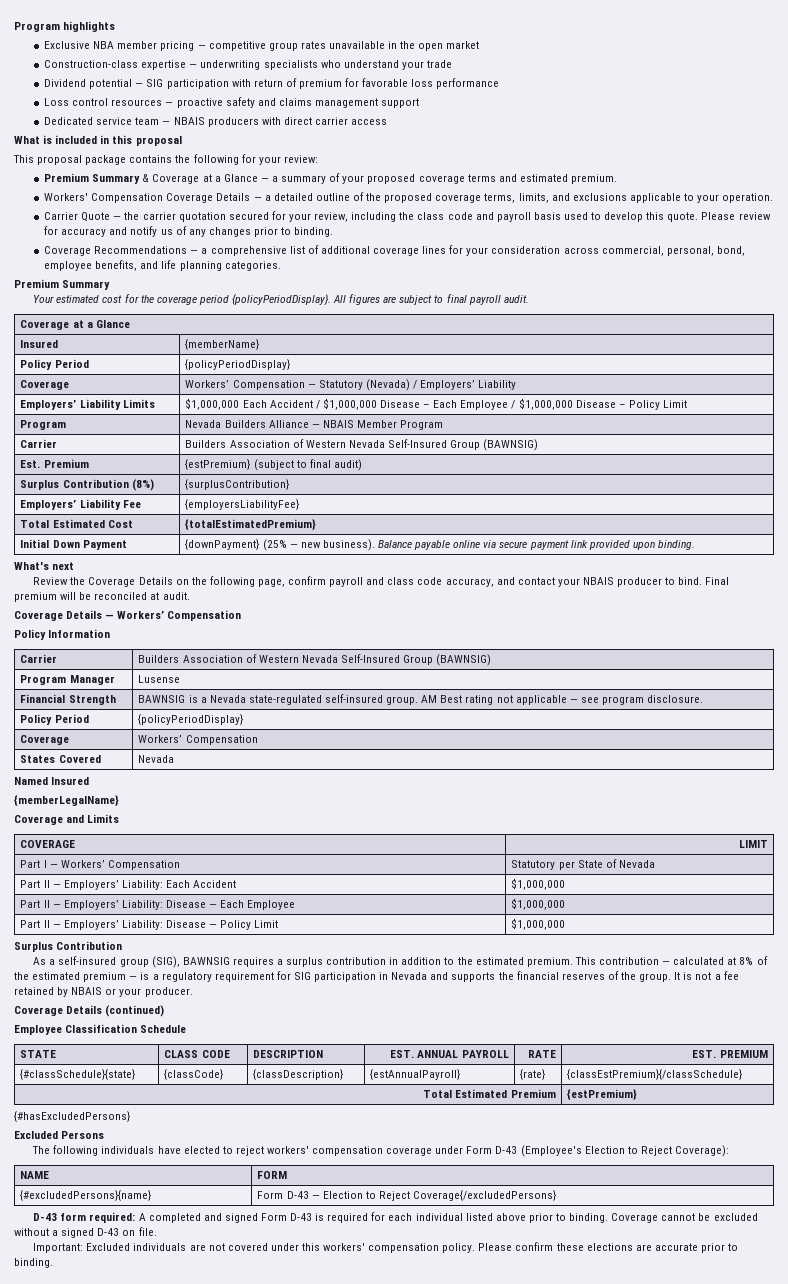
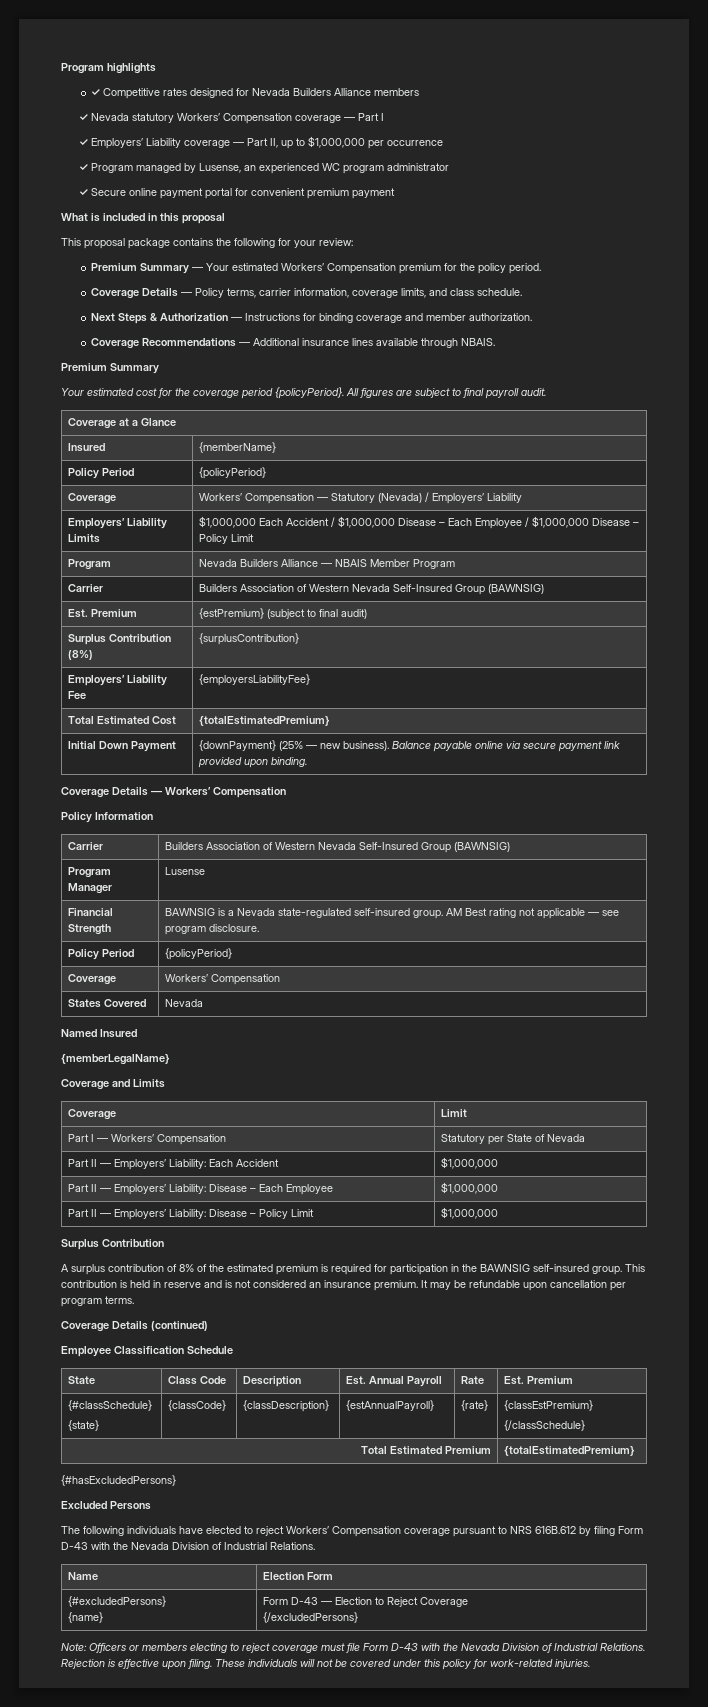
[44,41,480,51] [44,60,453,70] [44,78,500,89] [44,97,420,108] [44,117,388,127] Exclusive NBA member pricing — competitive group rates unavailable in the open market // Construction-class expertise — underwriting specialists who understand your trade // Dividend potential — SIG participation with return of premium for favorable loss performance // Loss control resources — proactive safety and claims management support // Dedicated service team — NBAIS producers with direct carrier access -> [91,88,420,99] [78,113,384,124] [78,136,443,149] [78,163,449,174] [78,188,395,199] ✓ Competitive rates designed for Nevada Builders Alliance members // ✓ Nevada statutory Workers’ Compensation coverage — Part I // ✓ Employers’ Liability coverage — Part II, up to $1,000,000 per occurrence // ✓ Program managed by Lusense, an experienced WC program administrator // ✓ Secure online payment portal for convenient premium payment
[142,173,617,184] [44,192,774,203] [44,211,771,222] [44,226,334,237] [44,245,745,256] [44,260,281,271] & Coverage at a Glance — a summary of your proposed coverage terms and estimated premium. // Workers' Compensation Coverage Details — a detailed outline of the proposed coverage terms, limits, and exclusions applicable to your operation. // Carrier Quote — the carrier quotation secured for your review, including the class code and payroll basis used to develop this quote. Please review for accuracy and notify us of any changes prior to binding. // Coverage Recommendations — a comprehensive list of additional coverage lines for your consideration across commercial, personal, bond, employee benefits, and life planning categories. -> [192,263,542,274] [91,288,523,299] [91,313,533,324] [91,338,496,349] — Your estimated Workers’ Compensation premium for the policy period. // Coverage Details — Policy terms, carrier information, coverage limits, and class schedule. // Next Steps & Authorization — Instructions for binding coverage and member authorization. // Coverage Recommendations — Additional insurance lines available through NBAIS.
[231,294,331,305] {policyPeriodDisplay}. -> [275,387,344,399] {policyPeriod}.
[185,359,291,370] {policyPeriodDisplay} -> [198,467,266,479] {policyPeriod}
[14,562,75,570] [33,576,730,587] [14,592,190,602] // What's next // Review the Coverage Details on the following page, confirm payroll and class code accuracy, and contact your NBAIS producer to bind. Final premium will be reconciled at audit. -> (307, 762) none
[138,714,244,725] {policyPeriodDisplay} -> [164,948,232,960] {policyPeriod}
[20,840,76,848] [738,840,768,848] COVERAGE | LIMIT -> [67,1109,116,1120] [440,1109,467,1117] Coverage | Limit
[209,904,218,908] — -> [249,1188,256,1192] –
[209,924,218,928] — -> [249,1213,256,1217] –
[33,956,737,968] As a self-insured group (SIG), BAWNSIG requires a surplus contribution in addition to the estimated premium. This contribution — calculated at -> [61,1264,177,1275] A surplus contribution of
[129,971,739,982] [14,987,193,997] — is a regulatory requirement for SIG participation in Nevada and supports the financial reserves of the group. It is not a fee retained by NBAIS or your producer. -> [321,1264,645,1275] [61,1280,626,1291] [61,1296,134,1307] is required for participation in the BAWNSIG self-insured group. This contribution is held in reserve and is not considered an insurance premium. It may be refundable upon cancellation per program terms.
[20,1050,57,1058] [164,1050,230,1058] [253,1050,324,1058] [390,1050,509,1058] [527,1050,556,1058] [692,1050,768,1058] [20,1069,136,1080] STATE | CLASS CODE | DESCRIPTION | EST. ANNUAL PAYROLL | RATE | EST. PREMIUM // {#classSchedule}{state} -> [67,1376,95,1384] [167,1376,226,1385] [242,1376,301,1387] [345,1376,442,1387] [460,1376,484,1384] [503,1376,573,1385] [67,1400,152,1411] [67,1420,99,1431] State | Class Code | Description | Est. Annual Payroll | Rate | Est. Premium // {#classSchedule} // {state}
[567,1069,743,1080] {classEstPremium}{/classSchedule} -> [503,1400,593,1411] [503,1420,585,1431] {classEstPremium} // {/classSchedule}
[567,1089,638,1100] {estPremium} -> [503,1445,635,1456] {totalEstimatedPremium}
[266,1145,729,1157] [20,1171,50,1179] [257,1171,288,1179] [20,1190,152,1201] workers' compensation coverage under Form D-43 (Employee's Election to Reject Coverage): // NAME | FORM // {#excludedPersons}{name} -> [286,1526,643,1537] [61,1542,315,1550] [67,1572,98,1580] [262,1572,333,1580] [67,1596,166,1607] [67,1612,103,1623] Workers’ Compensation coverage pursuant to NRS 616B.612 by filing Form D-43 with the Nevada Division of Industrial Relations. // Name | Election Form // {#excludedPersons} // {name}
[413,1190,557,1201] [33,1212,758,1223] [14,1227,157,1238] [33,1242,739,1253] [14,1258,53,1268] Coverage{/excludedPersons} // D-43 form required: A completed and signed Form D-43 is required for each individual listed above prior to binding. Coverage cannot be excluded without a signed D-43 on file. // Important: Excluded individuals are not covered under this workers' compensation policy. Please confirm these elections are accurate prior to binding. -> [419,1597,468,1607] [262,1612,358,1623] [61,1643,645,1653] [61,1659,590,1670] Coverage // {/excludedPersons} // Note: Officers or members electing to reject coverage must file Form D-43 with the Nevada Division of Industrial Relations. Rejection is effective upon filing. These individuals will not be covered under this policy for work-related injuries.

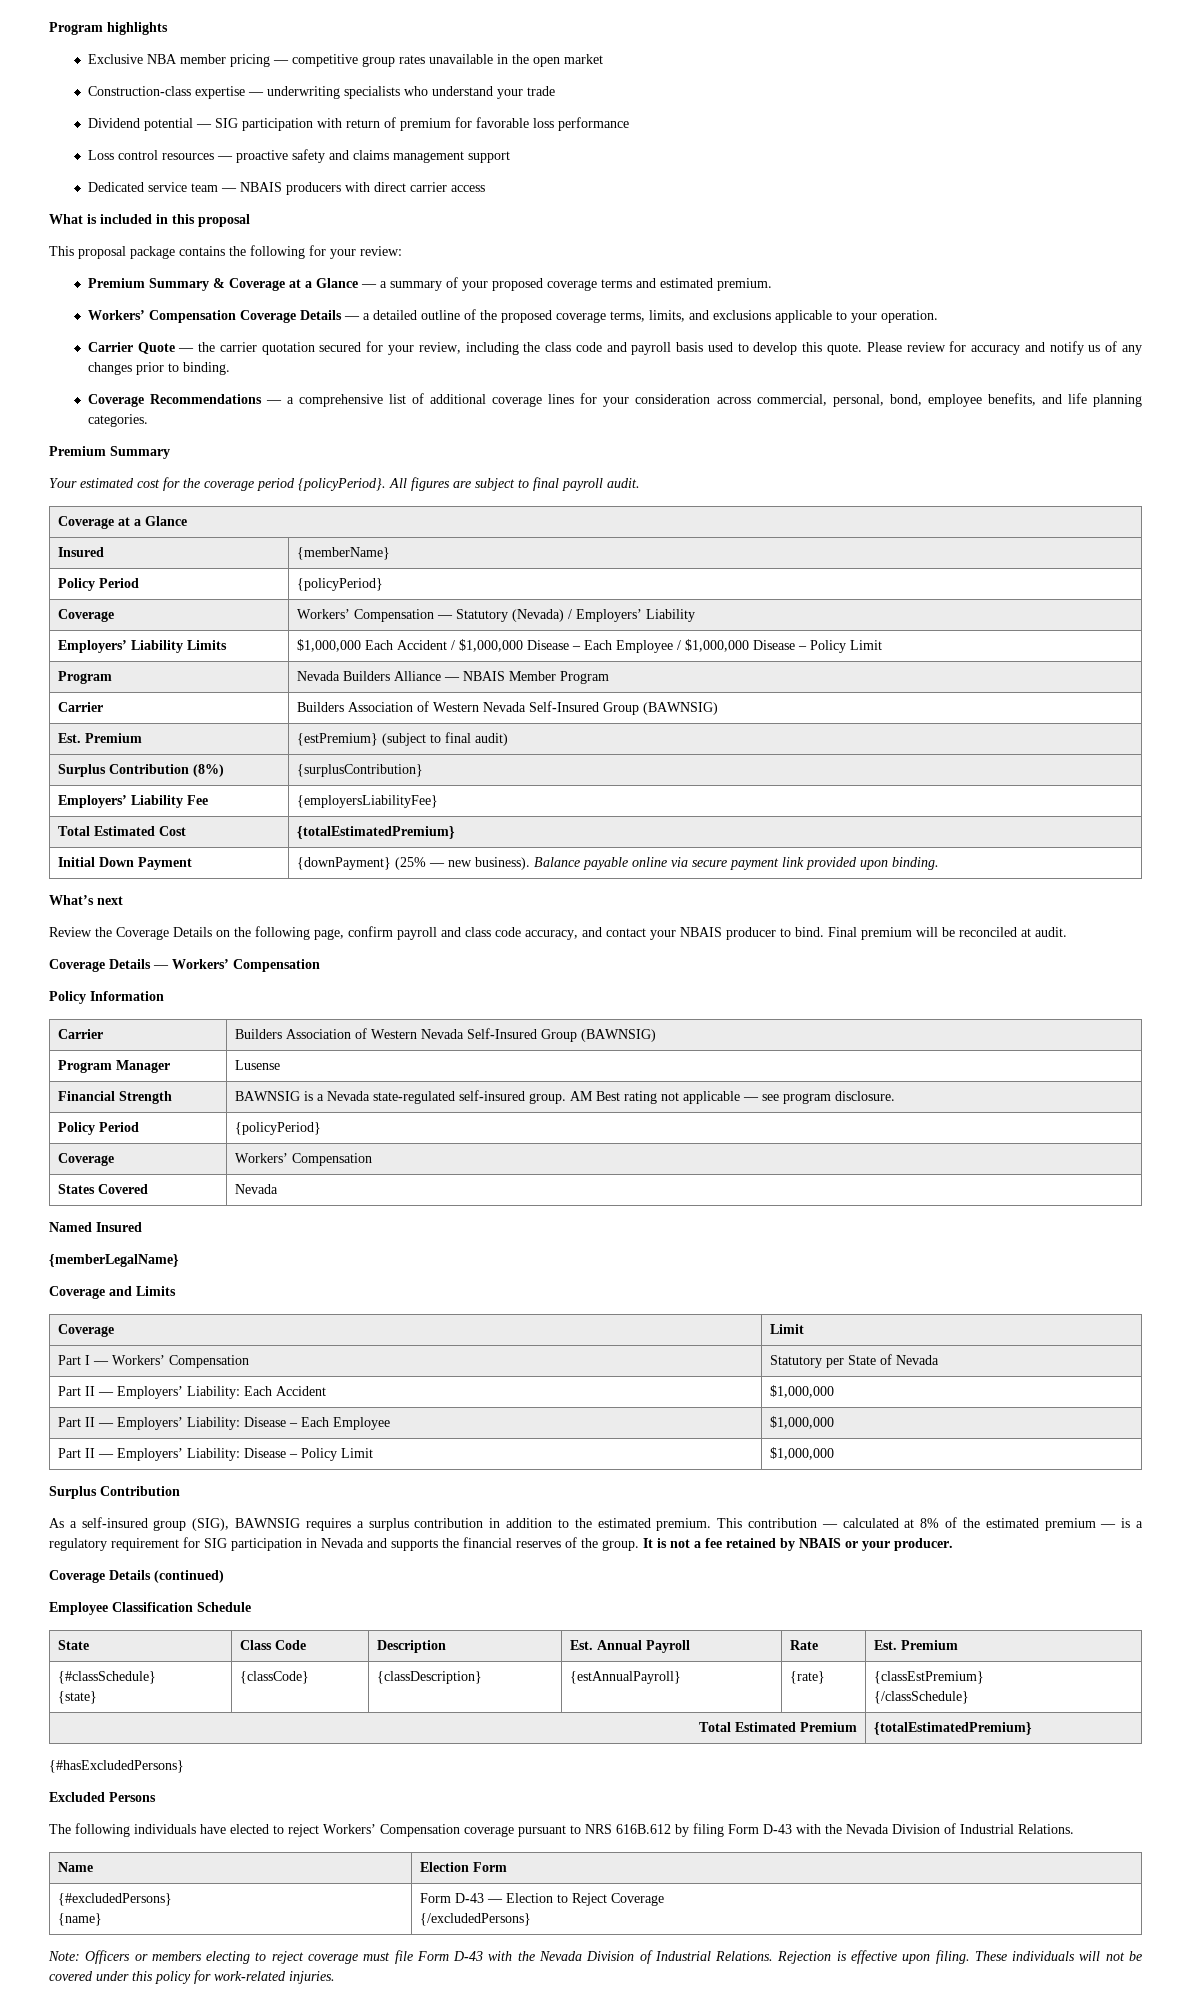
[91,88,420,99] [78,113,384,124] [78,136,443,149] [78,163,449,174] [78,188,395,199] ✓ Competitive rates designed for Nevada Builders Alliance members // ✓ Nevada statutory Workers’ Compensation coverage — Part I // ✓ Employers’ Liability coverage — Part II, up to $1,000,000 per occurrence // ✓ Program managed by Lusense, an experienced WC program administrator // ✓ Secure online payment portal for convenient premium payment -> [87,54,603,67] [87,86,555,99] [87,117,629,131] [87,149,510,163] [87,182,485,195] Exclusive NBA member pricing — competitive group rates unavailable in the open market // Construction-class expertise — underwriting specialists who understand your trade // Dividend potential — SIG participation with return of premium for favorable loss performance // Loss control resources — proactive safety and claims management support // Dedicated service team — NBAIS producers with direct carrier access
[192,263,542,274] [91,288,523,299] [91,313,533,324] [91,338,496,349] — Your estimated Workers’ Compensation premium for the policy period. // Coverage Details — Policy terms, carrier information, coverage limits, and class schedule. // Next Steps & Authorization — Instructions for binding coverage and member authorization. // Coverage Recommendations — Additional insurance lines available through NBAIS. -> [212,277,772,291] [87,309,938,323] [87,341,1143,355] [87,362,230,375] [87,393,1143,407] [87,414,148,427] & Coverage at a Glance — a summary of your proposed coverage terms and estimated premium. // Workers’ Compensation Coverage Details — a detailed outline of the proposed coverage terms, limits, and exclusions applicable to your operation. // Carrier Quote — the carrier quotation secured for your review, including the class code and payroll basis used to develop this quote. Please review for accuracy and notify us of any changes prior to binding. // Coverage Recommendations — a comprehensive list of additional coverage lines for your consideration across commercial, personal, bond, employee benefits, and life planning categories.
(307, 762) none -> [49,895,123,905] [49,926,1067,940] // What’s next // Review the Coverage Details on the following page, confirm payroll and class code accuracy, and contact your NBAIS producer to bind. Final premium will be reconciled at audit.
[61,1264,177,1275] A surplus contribution of -> [49,1517,915,1531] As a self-insured group (SIG), BAWNSIG requires a surplus contribution in addition to the estimated premium. This contribution — calculated at
[321,1264,645,1275] [61,1280,626,1291] [61,1296,134,1307] is required for participation in the BAWNSIG self-insured group. This contribution is held in reserve and is not considered an insurance premium. It may be refundable upon cancellation per program terms. -> [1100,1518,1143,1528] [49,1537,953,1551] — is a regulatory requirement for SIG participation in Nevada and supports the financial reserves of the group. It is not a fee retained by NBAIS or your producer.

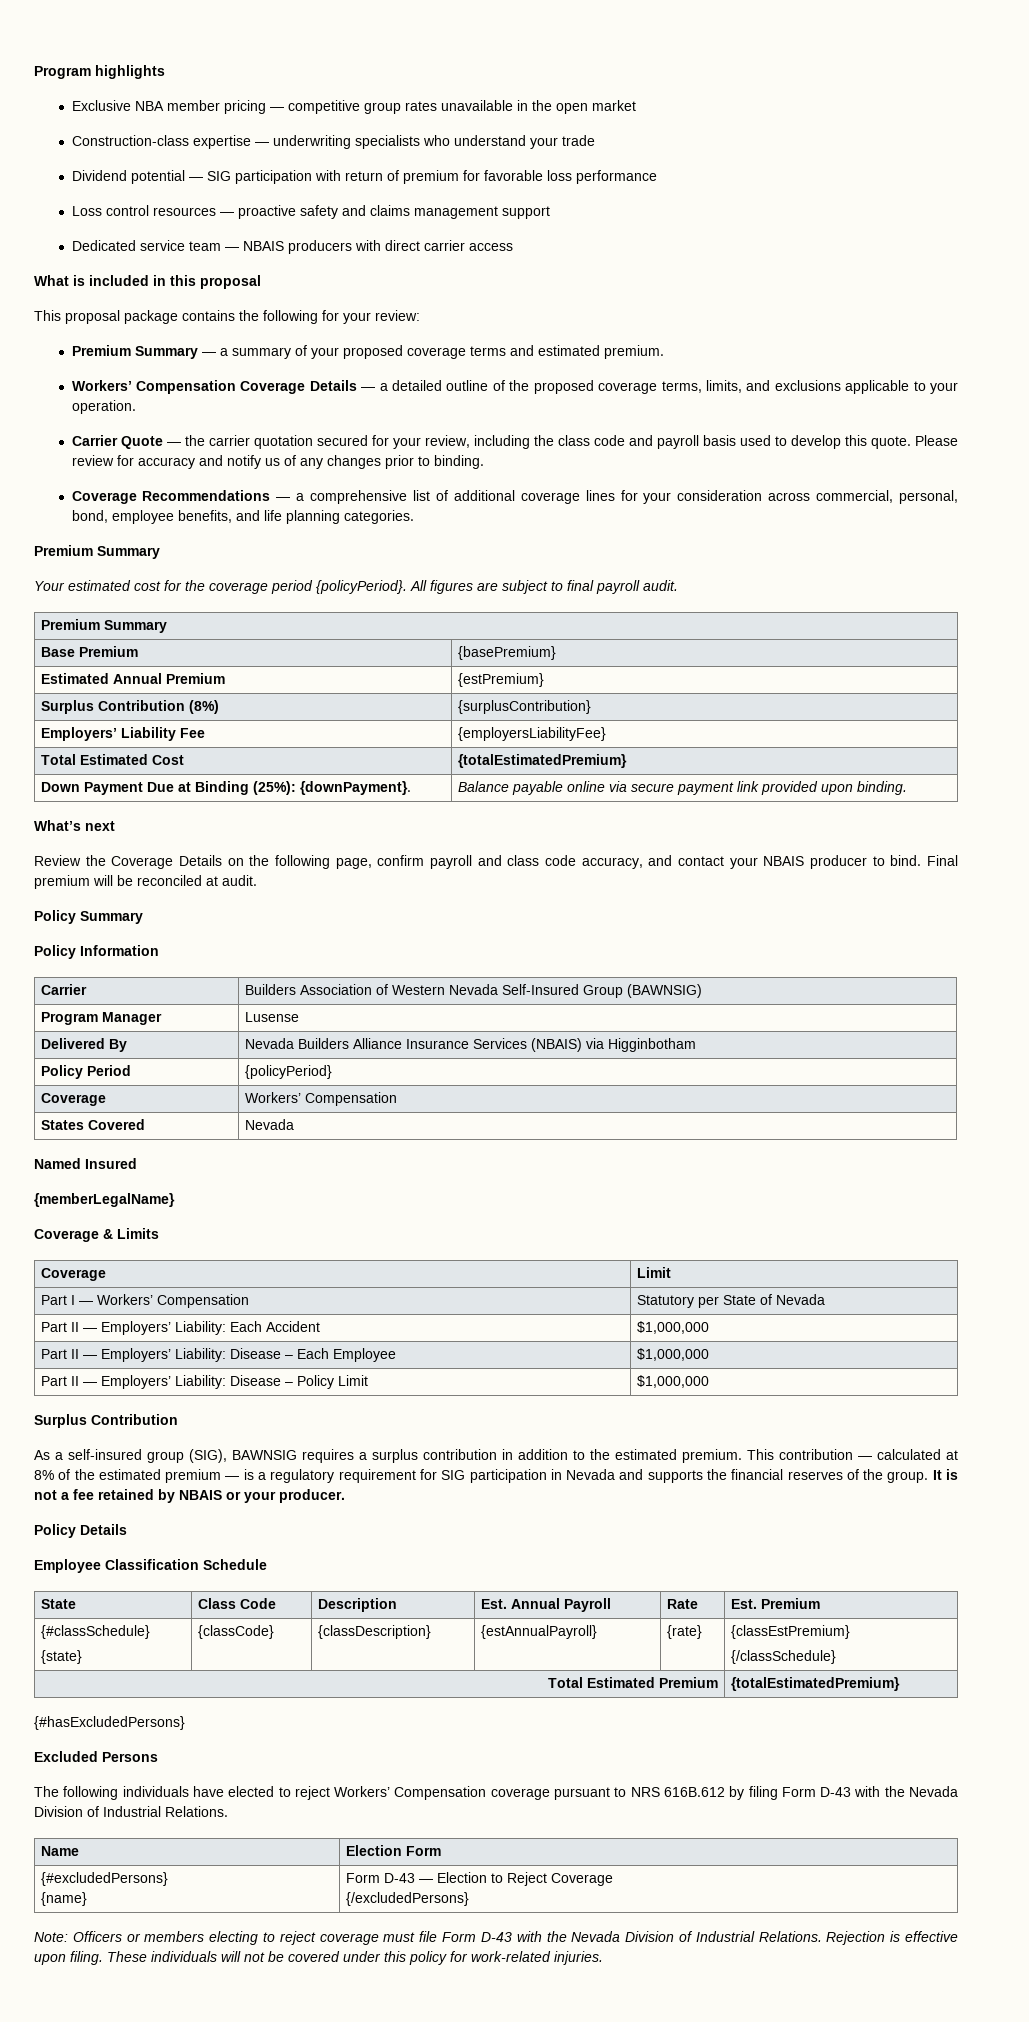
[212,278,358,291] & Coverage at a Glance -> (198, 352) none
[58,516,188,529] [58,547,105,557] [297,547,391,560] [58,578,140,591] [297,578,384,591] [58,609,115,622] [297,609,696,622] [58,640,228,653] [297,639,883,653] [58,671,113,684] [297,671,610,684] [58,702,104,712] [297,701,719,715] [58,733,143,743] [297,732,509,746] Coverage at a Glance // Insured | {memberName} // Policy Period | {policyPeriod} // Coverage | Workers’ Compensation — Statutory (Nevada) / Employers’ Liability // Employers’ Liability Limits | $1,000,000 Each Accident / $1,000,000 Disease – Each Employee / $1,000,000 Disease – Policy Limit // Program | Nevada Builders Alliance — NBAIS Member Program // Carrier | Builders Association of Western Nevada Self-Insured Group (BAWNSIG) // Est. Premium | {estPremium} (subject to final audit) -> [41,619,168,633] [41,646,139,657] [458,646,557,660] [41,673,226,684] [458,673,545,687] Premium Summary // Base Premium | {basePremium} // Estimated Annual Premium | {estPremium}
[58,857,96,867] Initial -> (628, 761) none
[297,857,531,870] | {downPayment} (25% — new business). -> [147,781,412,795] Due at Binding (25%): {downPayment}. |
[49,959,320,972] Coverage Details — Workers’ Compensation -> [34,910,143,924] Policy Summary
[58,1091,173,1104] [235,1090,896,1104] Financial Strength | BAWNSIG is a Nevada state-regulated self-insured group. AM Best rating not applicable — see program disclosure. -> [41,1038,128,1052] [245,1038,697,1052] Delivered By | Nevada Builders Alliance Insurance Services (NBAIS) via Higginbotham
[109,1286,132,1296] and -> [103,1229,113,1239] &
[49,1570,224,1583] Coverage Details (continued) -> [34,1524,127,1538] Policy Details

